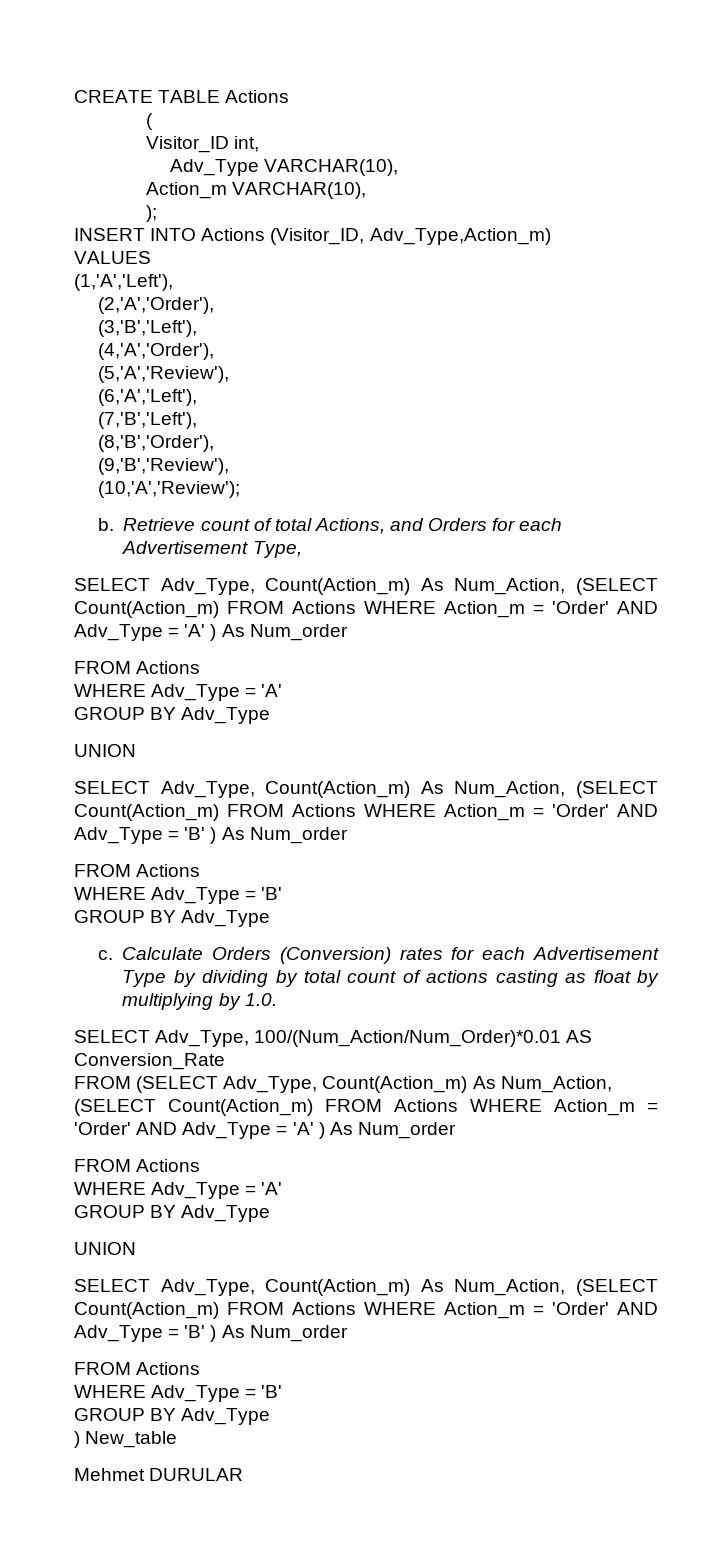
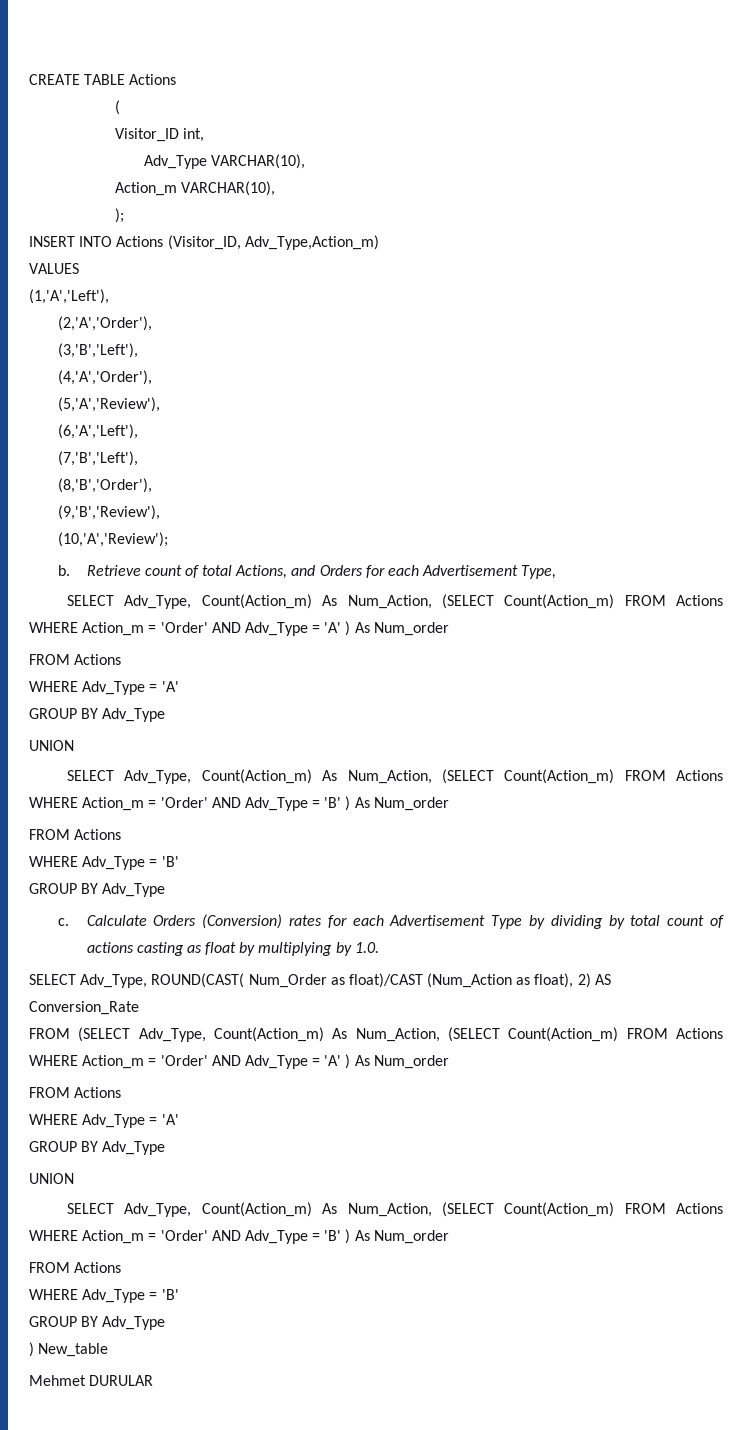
[254,1030,562,1047] 100/(Num_Action/Num_Order)*0.01 -> [151,973,591,988] ROUND(CAST( Num_Order as float)/CAST (Num_Action as float), 2)

